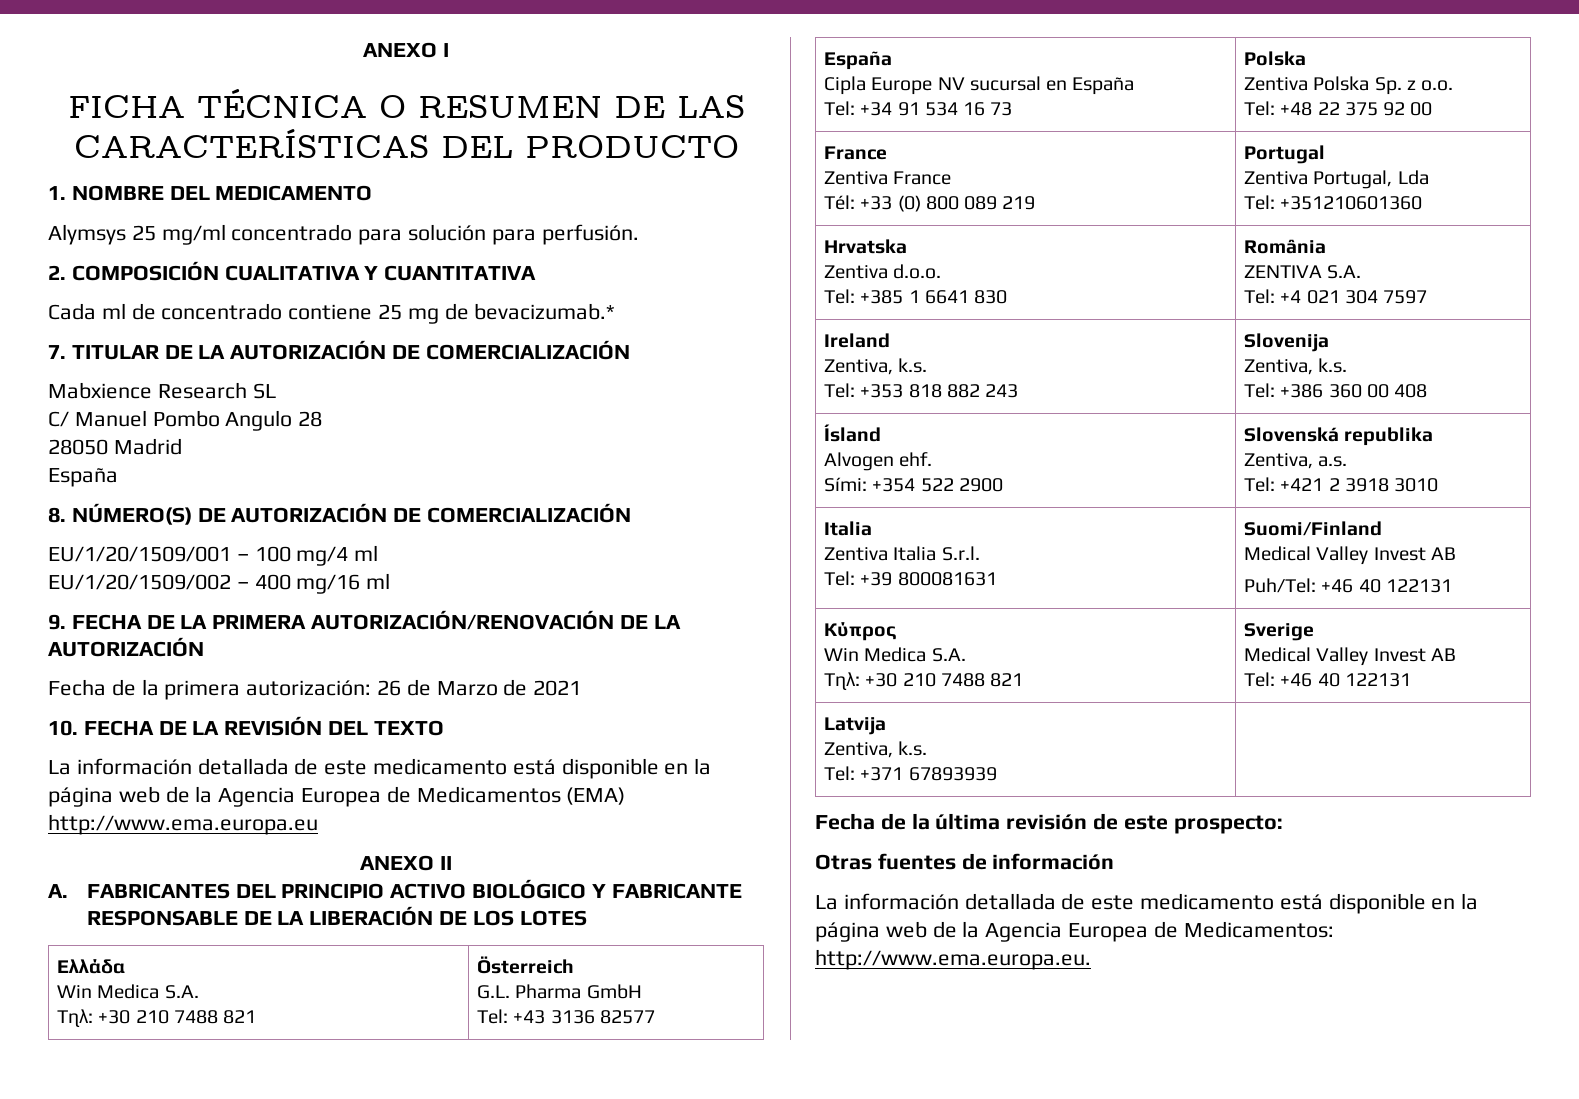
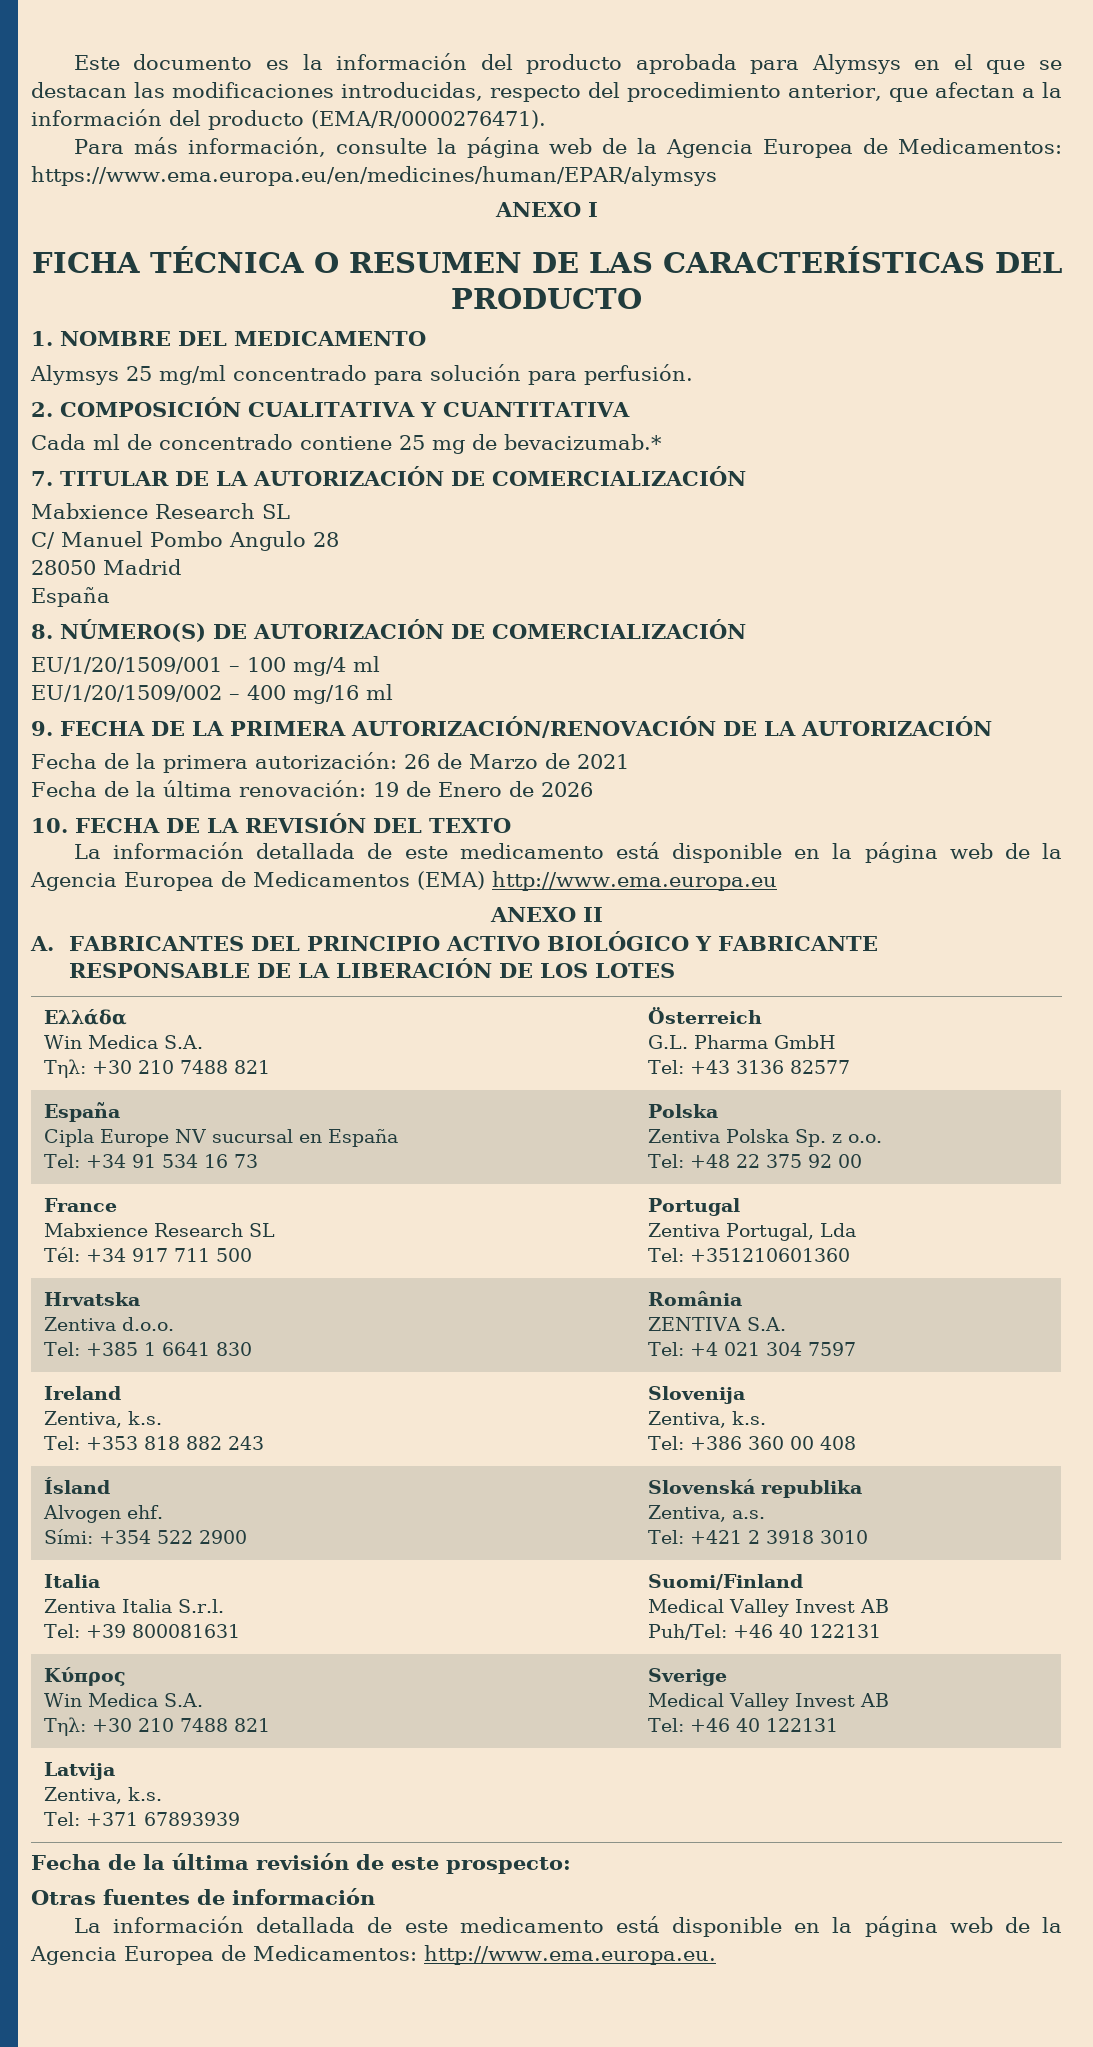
(363, 50) none -> [73,53,1062,74] [31,82,1062,102] [31,109,546,130] [73,137,1062,158] [31,166,717,186] Este documento es la información del producto aprobada para Alymsys en el que se destacan las modificaciones introducidas, respecto del procedimiento anterior, que afectan a la información del producto (EMA/R/0000276471). // Para más información, consulte la página web de la Agencia Europea de Medicamentos: https://www.ema.europa.eu/en/medicines/human/EPAR/alymsys //
(582, 688) none -> [31,780,593,797] // Fecha de la última renovación: 19 de Enero de 2026
[824,171,952,185] [824,195,1036,212] Zentiva France // Tél: +33 (0) 800 089 219 -> [43,1223,275,1237] [43,1247,252,1262] Mabxience Research SL // Tél: +34 917 711 500

